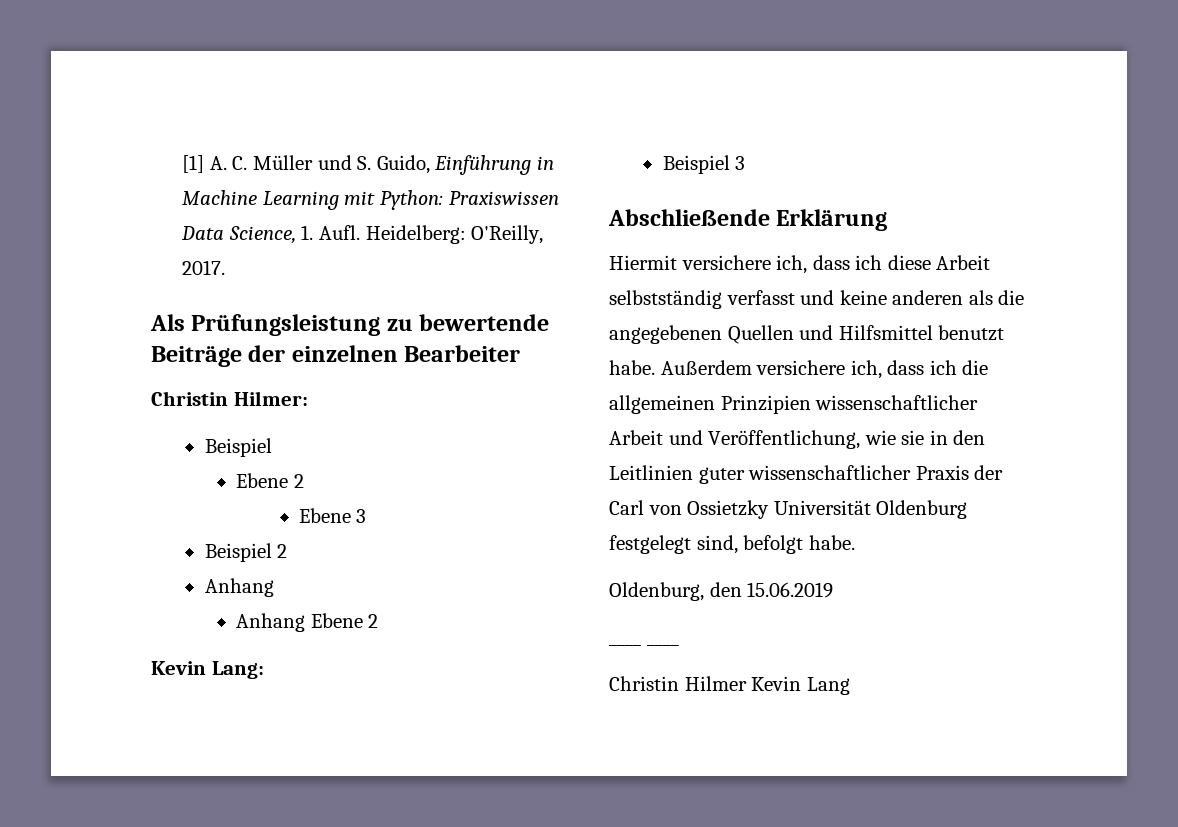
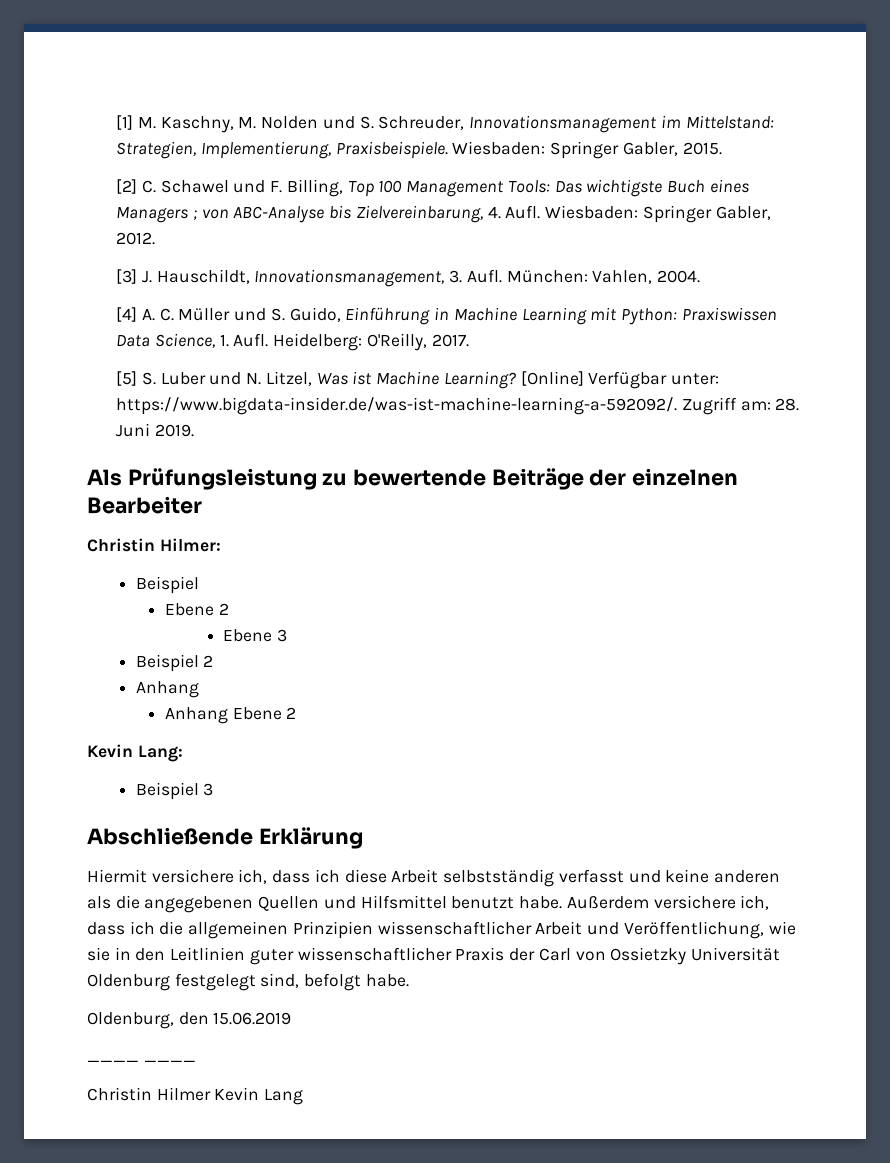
(205, 164) none -> [137,115,774,133] [116,141,722,159] [116,179,749,197] [116,205,771,223] [116,232,156,245] [116,269,701,287] [116,307,138,322] M. Kaschny, M. Nolden und S. Schreuder, Innovationsmanagement im Mittelstand: Strategien, Implementierung, Praxisbeispiele. Wiesbaden: Springer Gabler, 2015. // [2] C. Schawel und F. Billing, Top 100 Management Tools: Das wichtigste Buch eines Managers ; von ABC-Analyse bis Zielvereinbarung, 4. Aufl. Wiesbaden: Springer Gabler, 2012. // [3] J. Hauschildt, Innovationsmanagement, 3. Aufl. München: Vahlen, 2004. // [4]
(226, 267) none -> [116,371,719,389] [116,397,800,415] [116,423,194,437] // [5] S. Luber und N. Litzel, Was ist Machine Learning? [Online] Verfügbar unter: https://www.bigdata-insider.de/was-ist-machine-learning-a-592092/. Zugriff am: 28. Juni 2019.

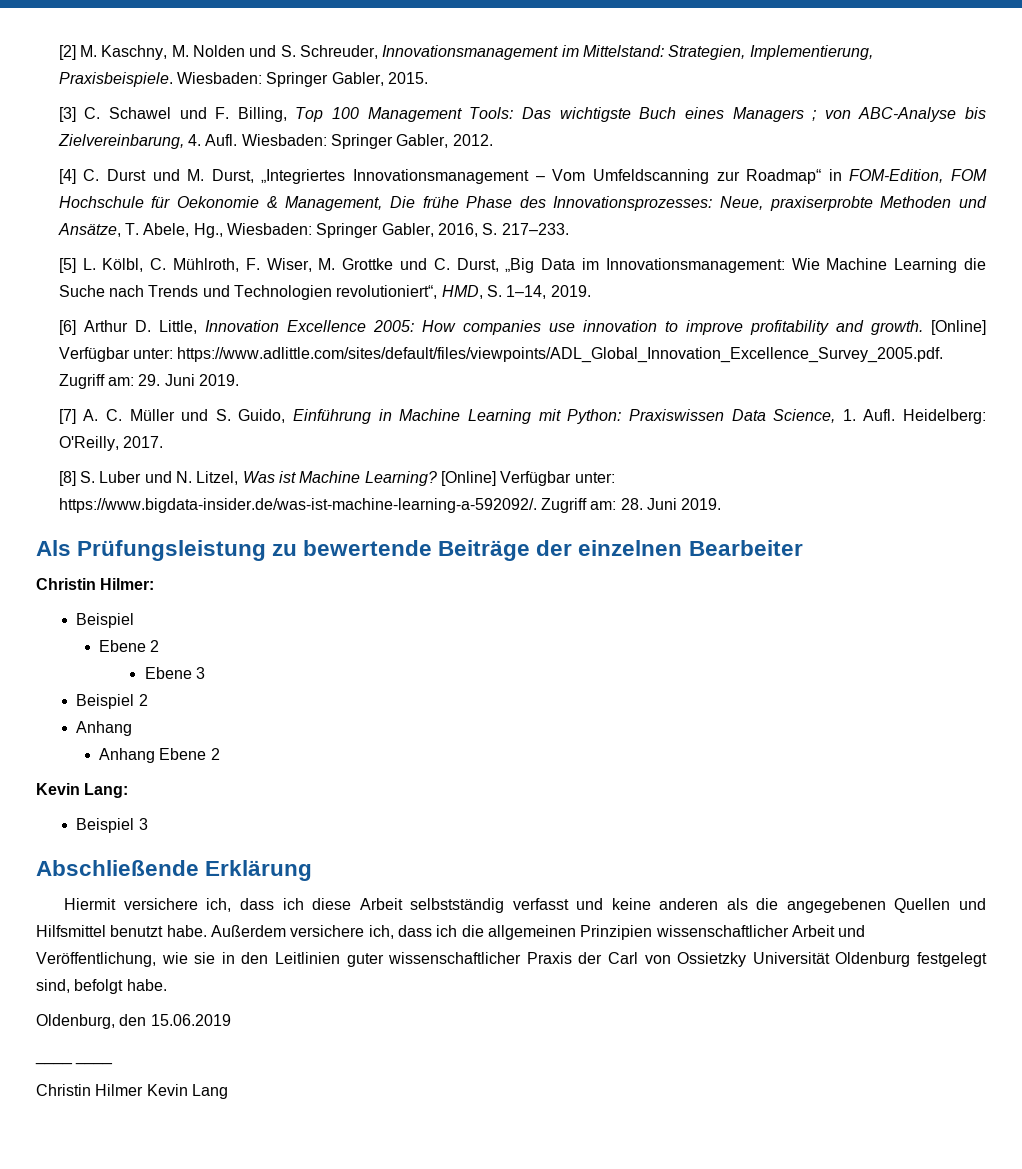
[116,115,134,130] [1] -> [58,45,76,60] [2]
[116,179,138,194] [2] -> [58,107,76,122] [3]
[116,269,701,287] [116,307,138,322] [3] J. Hauschildt, Innovationsmanagement, 3. Aufl. München: Vahlen, 2004. // [4] -> [58,169,988,184] [58,196,987,211] [57,223,569,238] [58,258,986,273] [58,285,591,300] [58,320,986,335] [58,347,944,363] [58,374,240,389] [58,409,76,424] [4] C. Durst und M. Durst, „Integriertes Innovationsmanagement – Vom Umfeldscanning zur Roadmap“ in FOM-Edition, FOM Hochschule für Oekonomie & Management, Die frühe Phase des Innovationsprozesses: Neue, praxiserprobte Methoden und Ansätze, T. Abele, Hg., Wiesbaden: Springer Gabler, 2016, S. 217–233. // [5] L. Kölbl, C. Mühlroth, F. Wiser, M. Grottke und C. Durst, „Big Data im Innovationsmanagement: Wie Machine Learning die Suche nach Trends und Technologien revolutioniert“, HMD, S. 1–14, 2019. // [6] Arthur D. Little, Innovation Excellence 2005: How companies use innovation to improve profitability and growth. [Online] Verfügbar unter: https://www.adlittle.com/sites/default/files/viewpoints/ADL_Global_Innovation_Excellence_Survey_2005.pdf. Zugriff am: 29. Juni 2019. // [7]
[116,371,138,386] [5] -> [58,471,76,486] [8]

